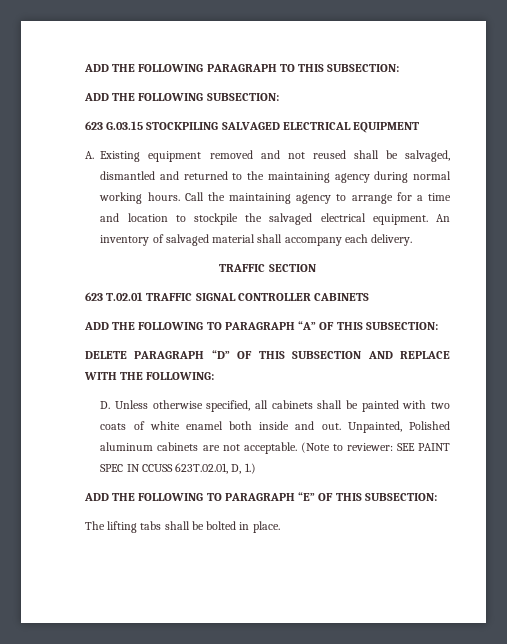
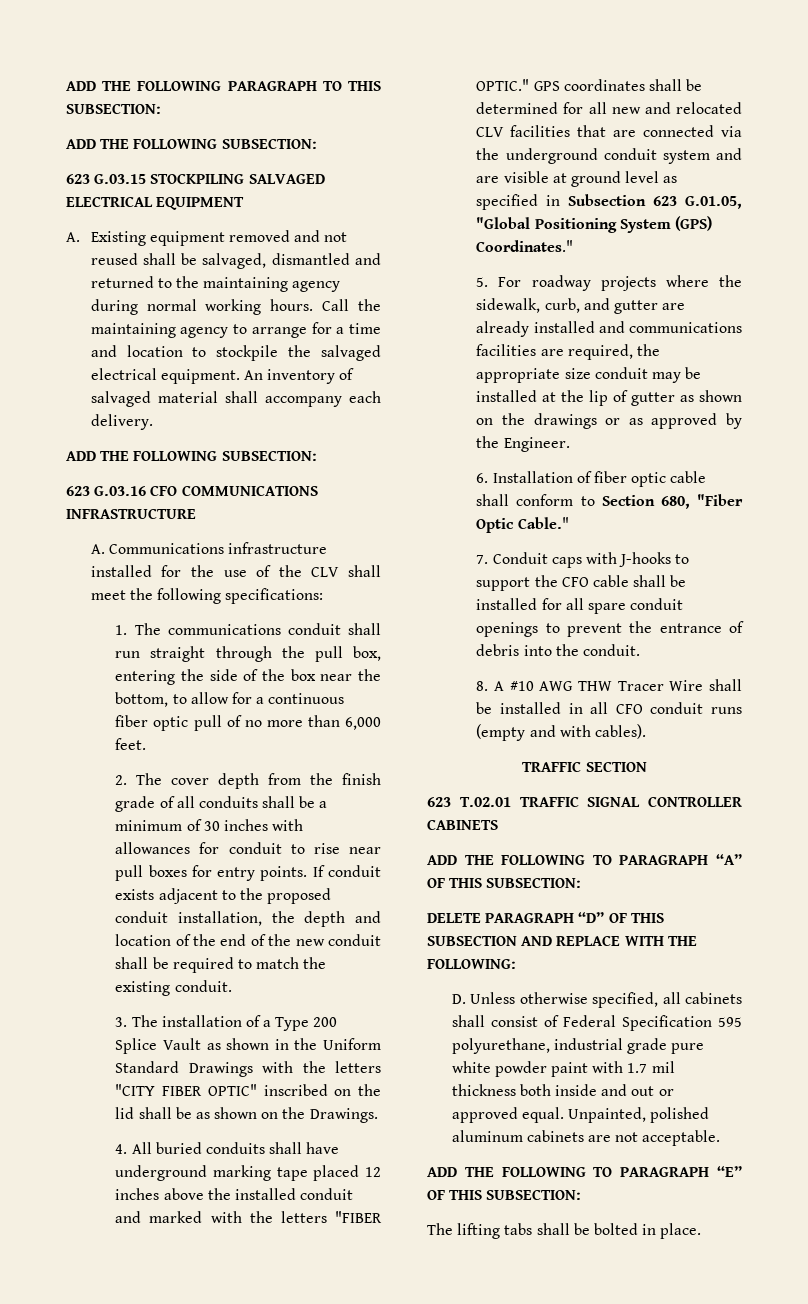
(413, 240) none -> [66,450,317,461] [66,485,318,496] [66,508,196,519] [90,542,328,554] [90,565,381,577] [90,588,324,604] [115,623,381,635] [115,646,382,662] [115,669,381,685] [115,692,345,707] [115,715,381,731] [115,738,147,750] [115,773,381,789] [115,796,328,812] [115,819,304,831] [115,842,382,854] [115,865,381,881] [115,888,332,904] [115,911,381,927] [115,934,381,946] [115,957,327,973] [115,980,232,996] [115,1015,338,1031] [115,1038,381,1054] [115,1061,381,1077] [115,1084,381,1096] [115,1107,378,1123] [115,1142,340,1154] [115,1165,381,1181] [115,1188,354,1200] [115,1211,383,1223] [476,79,703,91] [476,102,742,114] [476,125,742,137] [476,148,742,164] [476,171,678,187] [476,194,742,210] [476,216,712,233] [476,240,574,252] [476,275,742,291] [476,298,686,314] [476,321,742,337] [476,344,660,360] [476,367,702,383] [476,390,742,406] [476,413,742,429] [476,436,570,452] [476,471,707,487] [476,494,743,509] [476,517,569,533] [476,552,690,568] [476,575,687,591] [476,598,684,614] [476,621,744,637] [476,644,640,656] [476,679,742,691] [476,702,742,714] [476,724,646,741] // ADD THE FOLLOWING SUBSECTION: // 623 G.03.16 CFO COMMUNICATIONS INFRASTRUCTURE // A. Communications infrastructure installed for the use of the CLV shall meet the following specifications: // 1. The communications conduit shall run straight through the pull box, entering the side of the box near the bottom, to allow for a continuous fiber optic pull of no more than 6,000 feet. // 2. The cover depth from the finish grade of all conduits shall be a minimum of 30 inches with allowances for conduit to rise near pull boxes for entry points. If conduit exists adjacent to the proposed conduit installation, the depth and location of the end of the new conduit shall be required to match the existing conduit. // 3. The installation of a Type 200 Splice Vault as shown in the Uniform Standard Drawings with the letters "CITY FIBER OPTIC" inscribed on the lid shall be as shown on the Drawings. // 4. All buried conduits shall have underground marking tape placed 12 inches above the installed conduit and marked with the letters "FIBER OPTIC." GPS coordinates shall be determined for all new and relocated CLV facilities that are connected via the underground conduit system and are visible at ground level as specified in Subsection 623 G.01.05, "Global Positioning System (GPS) Coordinates." // 5. For roadway projects where the sidewalk, curb, and gutter are already installed and communications facilities are required, the appropriate size conduit may be installed at the lip of gutter as shown on the drawings or as approved by the Engineer. // 6. Installation of fiber optic cable shall conform to Section 680, "Fiber Optic Cable." // 7. Conduit caps with J-hooks to support the CFO cable shall be installed for all spare conduit openings to prevent the entrance of debris into the conduit. // 8. A #10 AWG THW Tracer Wire shall be installed in all CFO conduit runs (empty and with cables).
[346,400,450,412] [100,421,450,433] be painted with two coats of white enamel both inside and out. Unpainted, Polished -> [490,1015,742,1031] [451,1038,705,1054] [451,1061,675,1077] [451,1084,674,1096] [451,1107,710,1123] consist of Federal Specification 595 polyurethane, industrial grade pure white powder paint with 1.7 mil thickness both inside and out or approved equal. Unpainted, polished
[300,442,450,453] [100,463,256,474] (Note to reviewer: SEE PAINT SPEC IN CCUSS 623T.02.01, D, 1.) -> (721, 1138) none

